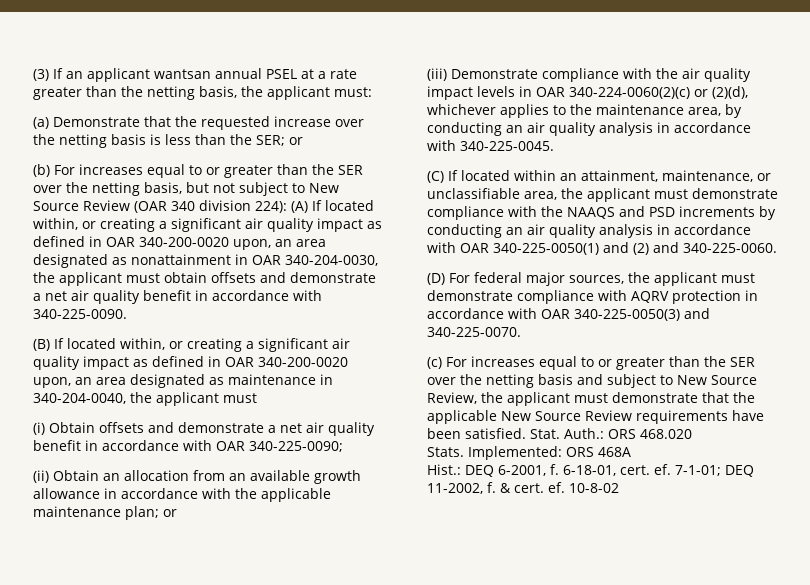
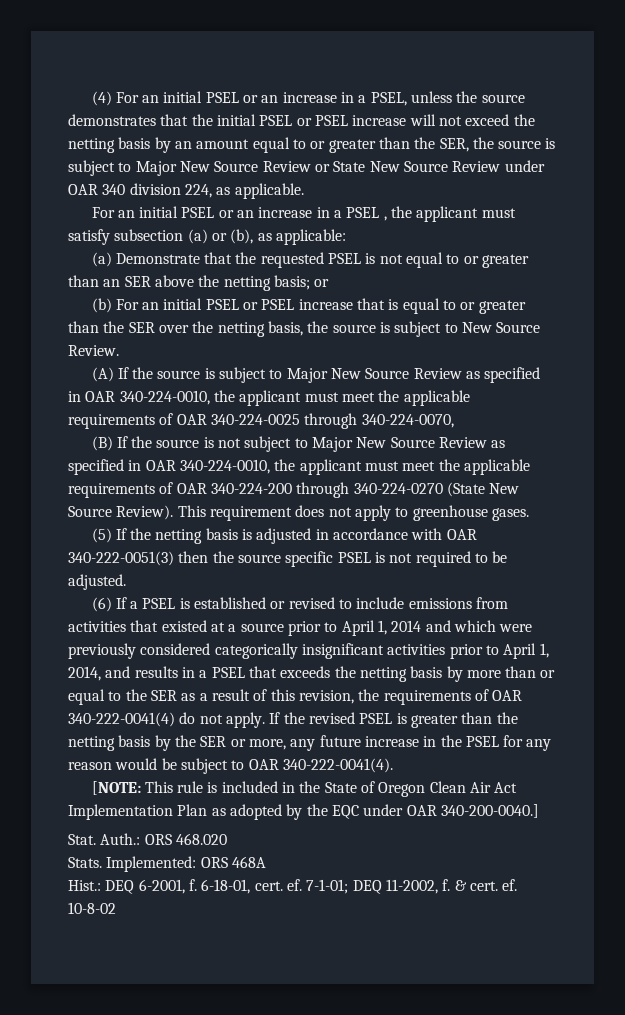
[33,68,357,82] [33,86,372,100] (3) If an applicant wantsan annual PSEL at a rate greater than the netting basis, the applicant must: -> [91,91,525,106] [68,114,535,126] [68,137,556,153] [68,160,545,176] [68,183,304,199] [91,206,516,222] [68,229,346,245] (4) For an initial PSEL or an increase in a PSEL, unless the source demonstrates that the initial PSEL or PSEL increase will not exceed the netting basis by an amount equal to or greater than the SER, the source is subject to Major New Source Review or State New Source Review under OAR 340 division 224, as applicable. // For an initial PSEL or an increase in a PSEL , the applicant must satisfy subsection (a) or (b), as applicable:
[274,116,364,127] [33,134,303,148] [33,164,143,177] increase over the netting basis is less than the SER; or // (b) For increases -> [328,252,530,268] [68,275,330,291] [91,298,399,313] PSEL is not equal to or greater than an SER above the netting basis; or // (b) For an initial PSEL or PSEL increase that is
[186,182,339,196] [33,200,374,213] [33,218,382,232] [33,236,326,250] [33,254,378,268] [33,272,376,286] [33,290,322,304] [33,309,127,319] [33,338,350,352] [33,356,348,370] [33,374,333,388] [33,392,257,406] [33,422,375,436] [33,440,343,452] [33,470,361,484] [33,488,331,502] [33,506,177,520] [427,68,751,82] [427,86,748,100] [427,104,742,118] [427,122,751,136] [427,140,554,151] [427,170,771,183] [427,188,778,202] [427,206,776,220] [427,224,751,238] [427,242,777,255] [427,272,755,286] [427,290,758,304] [427,308,710,321] [427,327,521,337] [427,356,755,370] [427,374,757,388] [427,392,755,406] [427,410,764,424] [427,428,526,439] but not subject to New Source Review (OAR 340 division 224): (A) If located within, or creating a significant air quality impact as defined in OAR 340-200-0020 upon, an area designated as nonattainment in OAR 340-204-0030, the applicant must obtain offsets and demonstrate a net air quality benefit in accordance with 340-225-0090. // (B) If located within, or creating a significant air quality impact as defined in OAR 340-200-0020 upon, an area designated as maintenance in 340-204-0040, the applicant must // (i) Obtain offsets and demonstrate a net air quality benefit in accordance with OAR 340-225-0090; // (ii) Obtain an allocation from an available growth allowance in accordance with the applicable maintenance plan; or // (iii) Demonstrate compliance with the air quality impact levels in OAR 340-224-0060(2)(c) or (2)(d), whichever applies to the maintenance area, by conducting an air quality analysis in accordance with 340-225-0045. // (C) If located within an attainment, maintenance, or unclassifiable area, the applicant must demonstrate compliance with the NAAQS and PSD increments by conducting an air quality analysis in accordance with OAR 340-225-0050(1) and (2) and 340-225-0060. // (D) For federal major sources, the applicant must demonstrate compliance with AQRV protection in accordance with OAR 340-225-0050(3) and 340-225-0070. // (c) For increases equal to or greater than the SER over the netting basis and subject to New Source Review, the applicant must demonstrate that the applicable New Source Review requirements have been satisfied. -> [307,321,541,337] [68,345,119,356] [91,367,541,383] [68,390,470,406] [68,413,454,429] [91,436,506,452] [68,459,530,475] [68,482,520,498] [68,505,529,521] [91,528,477,544] [68,551,508,567] [68,574,126,590] [91,597,509,612] [68,620,533,636] [68,643,549,659] [68,666,556,682] [68,689,523,705] [68,712,518,728] [68,735,552,751] [68,758,393,774] [91,781,518,797] [68,804,539,820] the source is subject to New Source Review. // (A) If the source is subject to Major New Source Review as specified in OAR 340-224-0010, the applicant must meet the applicable requirements of OAR 340-224-0025 through 340-224-0070, // (B) If the source is not subject to Major New Source Review as specified in OAR 340-224-0010, the applicant must meet the applicable requirements of OAR 340-224-200 through 340-224-0270 (State New Source Review). This requirement does not apply to greenhouse gases. // (5) If the netting basis is adjusted in accordance with OAR 340-222-0051(3) then the source specific PSEL is not required to be adjusted. // (6) If a PSEL is established or revised to include emissions from activities that existed at a source prior to April 1, 2014 and which were previously considered categorically insignificant activities prior to April 1, 2014, and results in a PSEL that exceeds the netting basis by more than or equal to the SER as a result of this revision, the requirements of OAR 340-222-0041(4) do not apply. If the revised PSEL is greater than the netting basis by the SER or more, any future increase in the PSEL for any reason would be subject to OAR 340-222-0041(4). // [NOTE: This rule is included in the State of Oregon Clean Air Act Implementation Plan as adopted by the EQC under OAR 340-200-0040.] //

